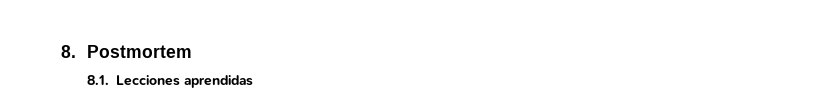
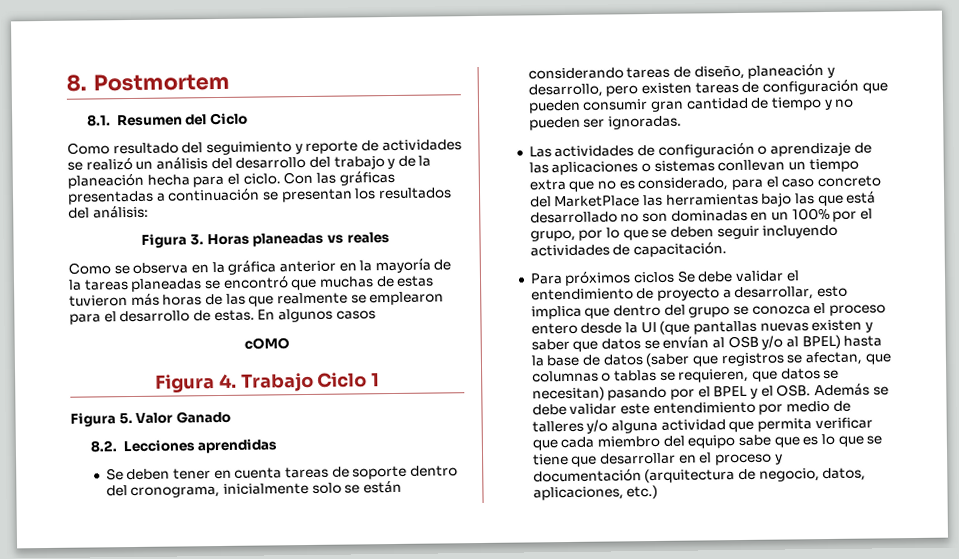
[116,75,254,88] Lecciones aprendidas -> [116,112,248,127] [67,139,462,156] [67,155,432,171] [67,170,395,189] [67,187,452,205] [68,205,149,219] [141,232,390,248] [68,258,452,275] [68,275,435,293] [69,291,445,307] [69,308,376,325] [243,337,290,350] [154,372,381,393] [70,410,231,427] [89,438,278,454] [105,465,458,481] [105,480,402,499] [527,64,835,80] [527,79,888,98] [527,97,855,114] [528,115,683,131] [528,141,872,158] [528,158,859,176] [528,175,881,192] [529,191,877,208] [529,207,873,224] [529,224,839,242] [529,242,728,258] [529,270,800,287] [530,285,848,301] [530,303,886,320] [530,319,873,335] [530,334,883,352] [530,351,892,368] [531,368,840,383] [531,383,889,402] [531,400,851,416] [531,417,873,434] [531,433,883,451] [532,452,783,467] [532,467,867,484] [532,484,659,501] Resumen del Ciclo // Como resultado del seguimiento y reporte de actividades se realizó un análisis del desarrollo del trabajo y de la planeación hecha para el ciclo. Con las gráficas presentadas a continuación se presentan los resultados del análisis: // Figura 3. Horas planeadas vs reales // Como se observa en la gráfica anterior en la mayoría de la tareas planeadas se encontró que muchas de estas tuvieron más horas de las que realmente se emplearon para el desarrollo de estas. En algunos casos // cOMO // Figura 4. Trabajo Ciclo 1 // Figura 5. Valor Ganado // 8.2. Lecciones aprendidas // Se deben tener en cuenta tareas de soporte dentro del cronograma, inicialmente solo se están considerando tareas de diseño, planeación y desarrollo, pero existen tareas de configuración que pueden consumir gran cantidad de tiempo y no pueden ser ignoradas. // Las actividades de configuración o aprendizaje de las aplicaciones o sistemas conllevan un tiempo extra que no es considerado, para el caso concreto del MarketPlace las herramientas bajo las que está desarrollado no son dominadas en un 100% por el grupo, por lo que se deben seguir incluyendo actividades de capacitación. // Para próximos ciclos Se debe validar el entendimiento de proyecto a desarrollar, esto implica que dentro del grupo se conozca el proceso entero desde la UI (que pantallas nuevas existen y saber que datos se envían al OSB y/o al BPEL) hasta la base de datos (saber que registros se afectan, que columnas o tablas se requieren, que datos se necesitan) pasando por el BPEL y el OSB. Además se debe validar este entendimiento por medio de talleres y/o alguna actividad que permita verificar que cada miembro del equipo sabe que es lo que se tiene que desarrollar en el proceso y documentación (arquitectura de negocio, datos, aplicaciones, etc.)

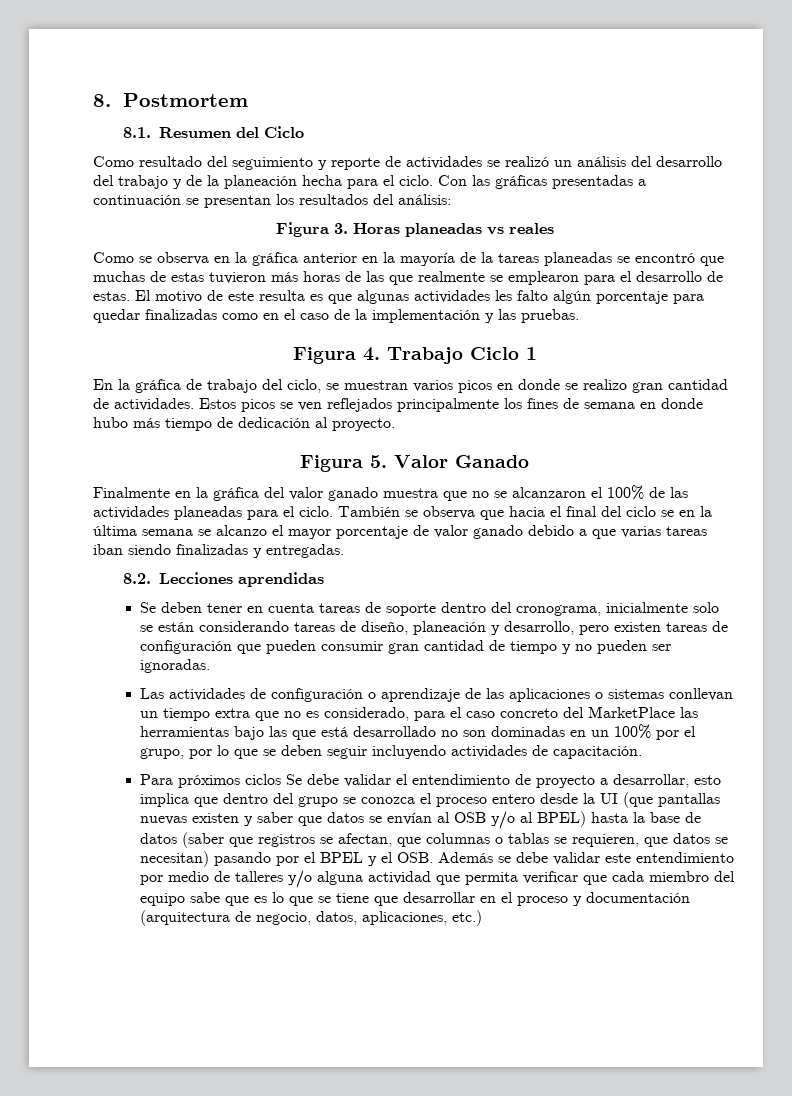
[257,308,376,323] [243,337,290,350] En algunos casos // cOMO -> [135,290,704,304] [93,309,579,323] El motivo de este resulta es que algunas actividades les falto algún porcentaje para quedar finalizadas como en el caso de la implementación y las pruebas.
[70,410,231,427] Figura 5. Valor Ganado -> [93,379,728,393] [93,398,703,412] [93,417,395,431] [300,455,529,472] [93,485,688,501] [93,506,712,520] [93,525,707,539] [93,544,344,558] En la gráfica de trabajo del ciclo, se muestran varios picos en donde se realizo gran cantidad de actividades. Estos picos se ven reflejados principalmente los fines de semana en donde hubo más tiempo de dedicación al proyecto. // Figura 5. Valor Ganado // Finalmente en la gráfica del valor ganado muestra que no se alcanzaron el 100% de las actividades planeadas para el ciclo. También se observa que hacia el final del ciclo se en la última semana se alcanzo el mayor porcentaje de valor ganado debido a que varias tareas iban siendo finalizadas y entregadas.

